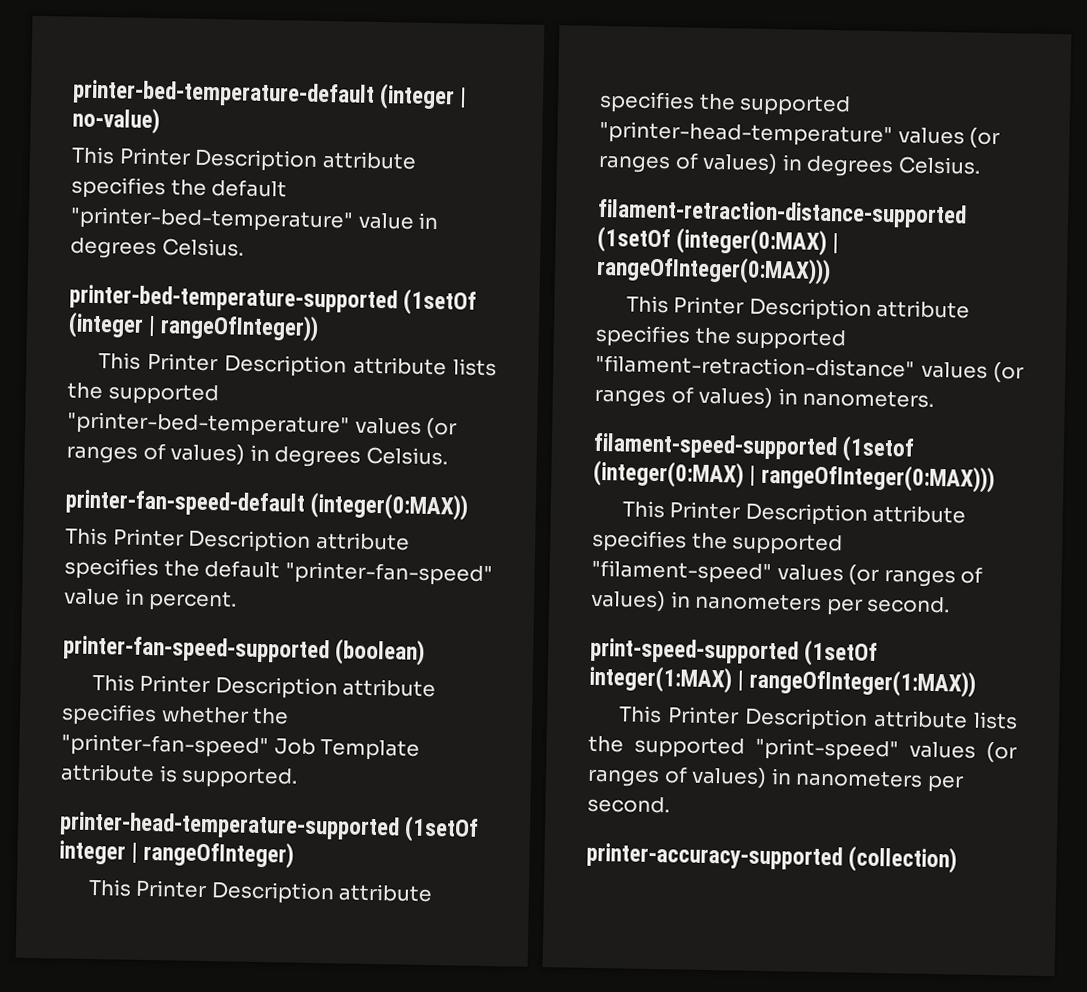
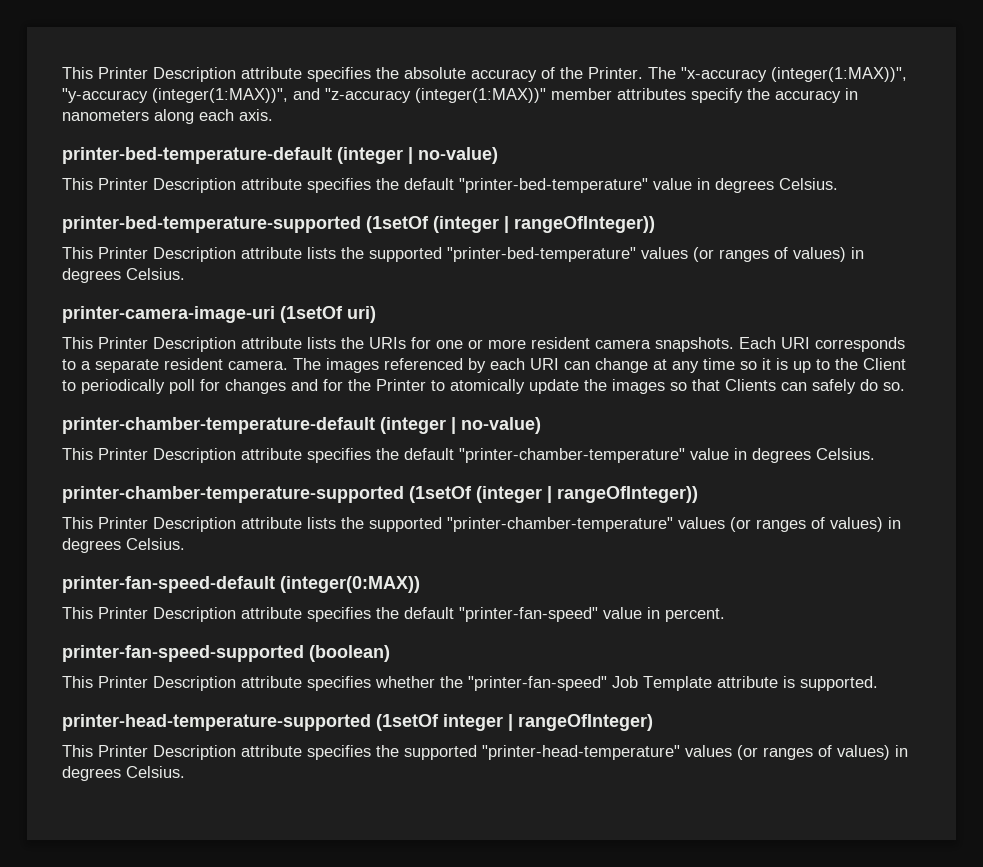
(72, 93) none -> [62,67,907,82] [62,88,858,103] [62,109,273,124] This Printer Description attribute specifies the absolute accuracy of the Printer. The "x-accuracy (integer(1:MAX))", "y-accuracy (integer(1:MAX))", and "z-accuracy (integer(1:MAX))" member attributes specify the accuracy in nanometers along each axis. //
(448, 456) none -> [62,306,376,323] [62,337,905,352] [62,358,906,373] [62,379,905,394] [62,417,541,434] [62,448,875,463] [62,486,698,503] [62,517,901,532] [62,538,185,553] // printer-camera-image-uri (1setOf uri) // This Printer Description attribute lists the URIs for one or more resident camera snapshots. Each URI corresponds to a separate resident camera. The images referenced by each URI can change at any time so it is up to the Client to periodically poll for changes and for the Printer to atomically update the images so that Clients can safely do so. // printer-chamber-temperature-default (integer | no-value) // This Printer Description attribute specifies the default "printer-chamber-temperature" value in degrees Celsius. // printer-chamber-temperature-supported (1setOf (integer | rangeOfInteger)) // This Printer Description attribute lists the supported "printer-chamber-temperature" values (or ranges of values) in degrees Celsius.
[597,198,967,229] [597,225,840,257] [596,254,831,286] [625,295,971,321] [595,324,847,351] [595,354,1024,383] [594,386,935,409] [593,432,916,463] [593,459,996,494] [621,500,967,526] [592,529,844,556] [591,559,984,588] [590,589,951,616] [590,637,879,667] [589,664,977,698] [617,705,1018,731] [588,735,1017,763] [587,766,964,793] [587,795,670,814] [586,842,958,874] // filament-retraction-distance-supported (1setOf (integer(0:MAX) | rangeOfInteger(0:MAX))) // This Printer Description attribute specifies the supported "filament-retraction-distance" values (or ranges of values) in nanometers. // filament-speed-supported (1setof (integer(0:MAX) | rangeOfInteger(0:MAX))) // This Printer Description attribute specifies the supported "filament-speed" values (or ranges of values) in nanometers per second. // print-speed-supported (1setOf integer(1:MAX) | rangeOfInteger(1:MAX)) // This Printer Description attribute lists the supported "print-speed" values (or ranges of values) in nanometers per second. // printer-accuracy-supported (collection) -> (185, 772) none

